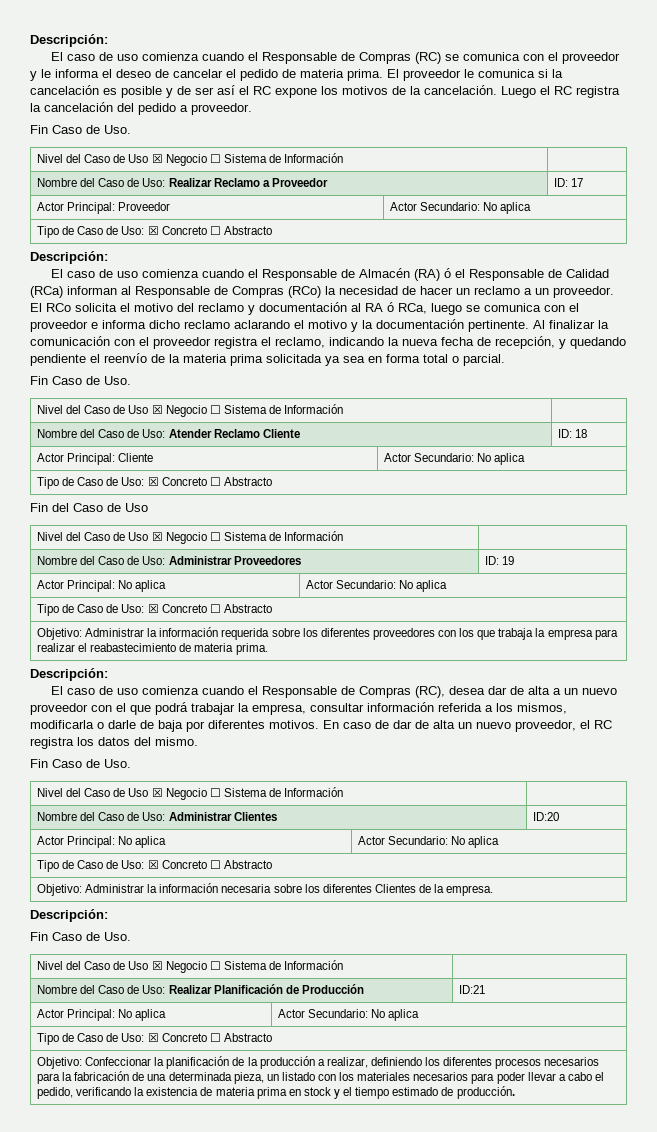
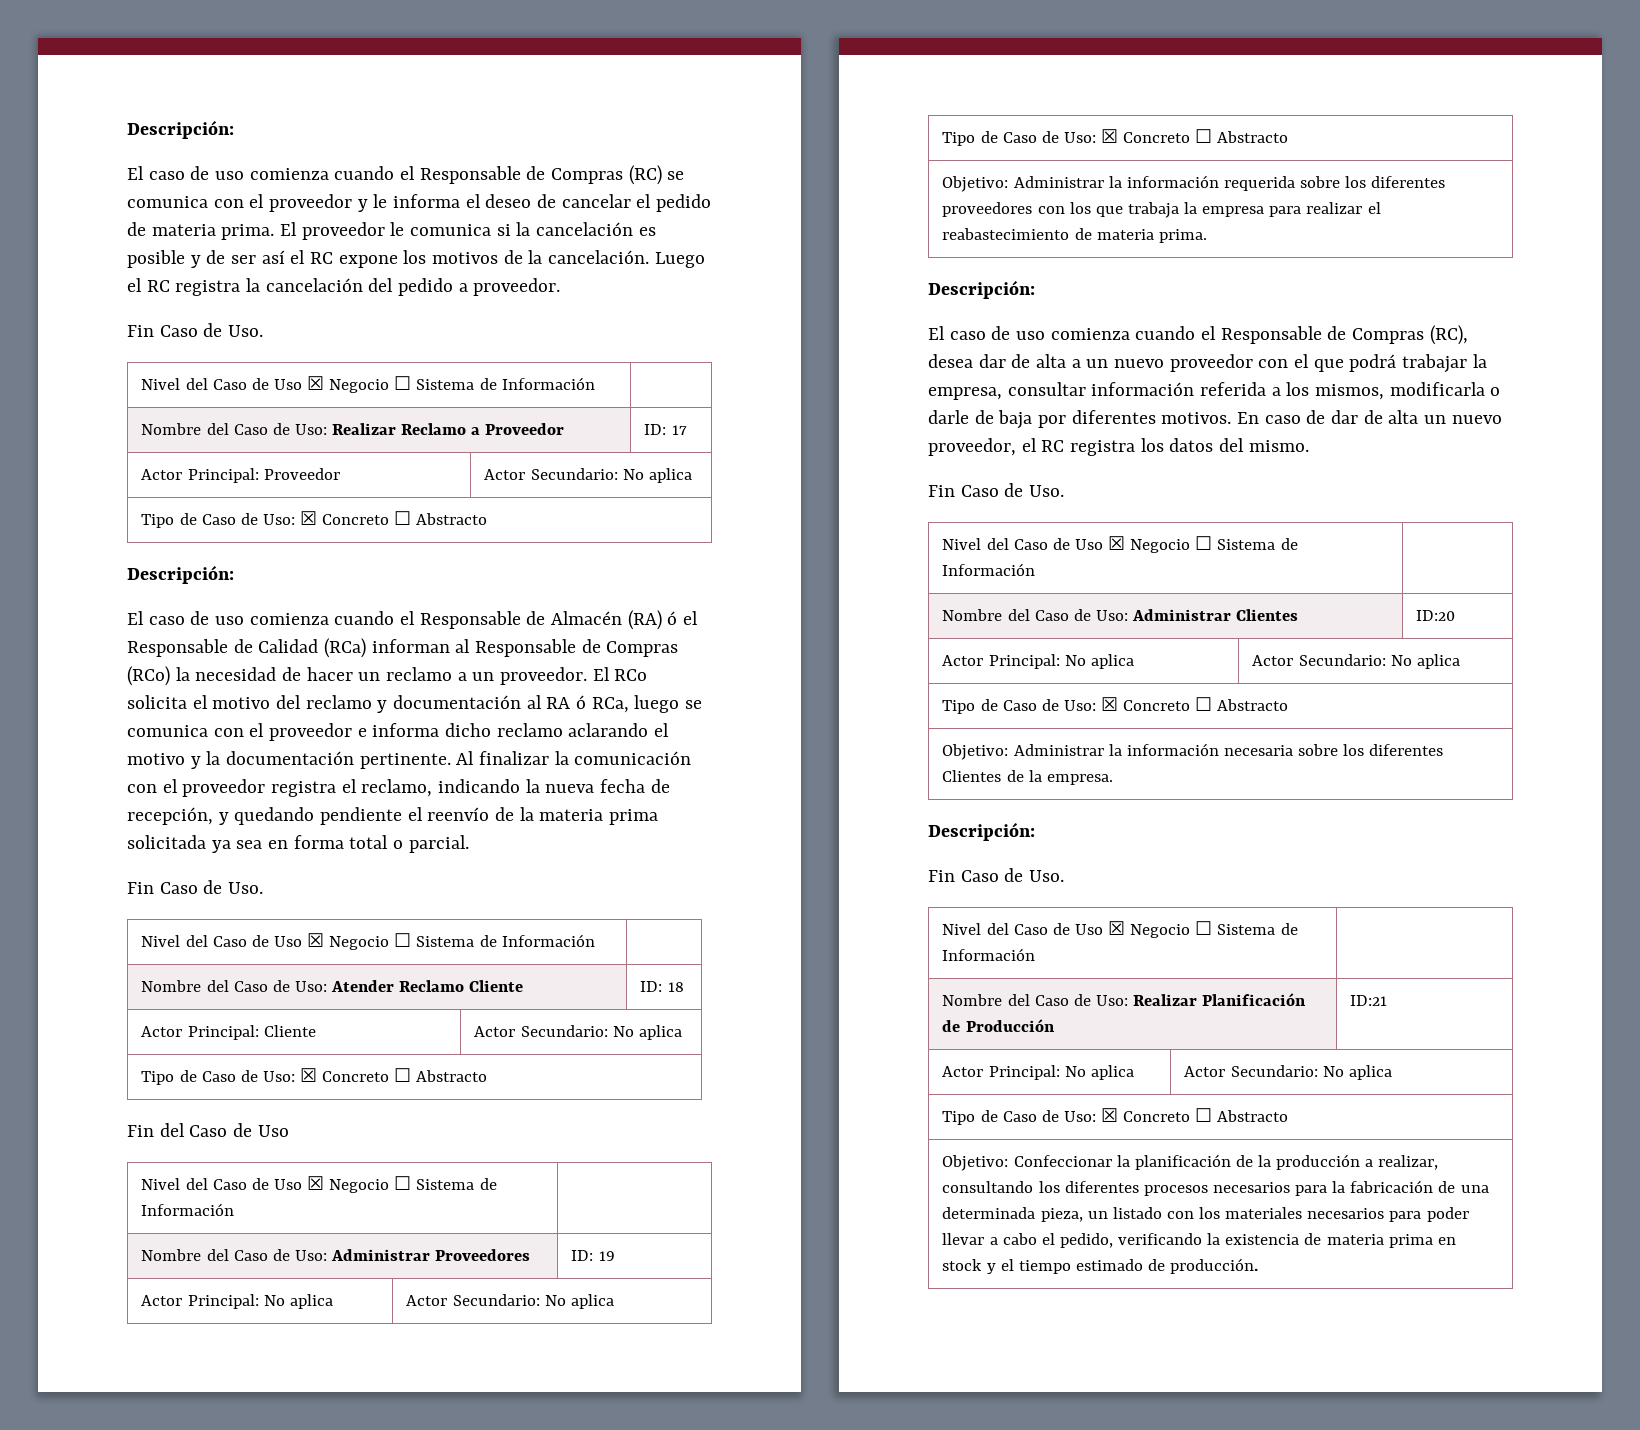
[370,1057,422,1066] definiendo -> [942,1181,1034,1193] consultando

